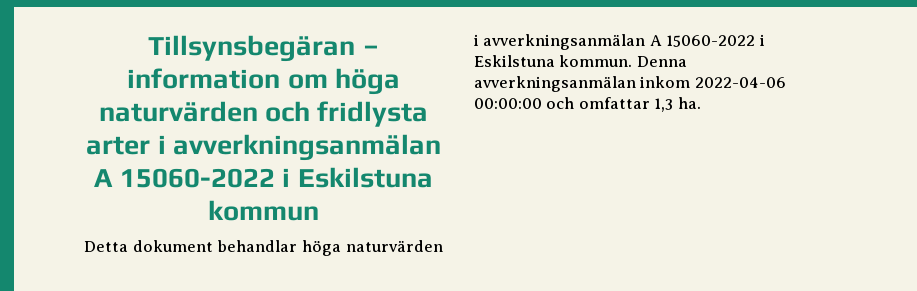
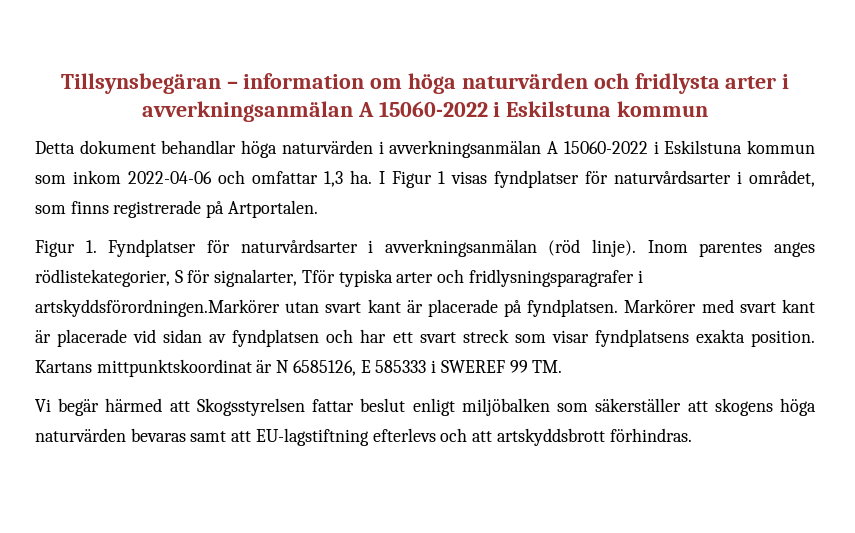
[559,55,687,67] [474,76,636,92] kommun. Denna avverkningsanmälan -> [747,140,816,154] [35,175,66,184] kommun som
[474,98,542,109] 00:00:00 -> (212, 177) none
(701, 103) none -> [379,170,815,188] [35,200,318,218] [35,239,815,257] [35,269,643,287] [35,299,815,317] [35,329,816,347] [35,359,563,377] [35,398,817,416] [35,428,692,446] I Figur 1 visas fyndplatser för naturvårdsarter i området, som finns registrerade på Artportalen. // Figur 1. Fyndplatser för naturvårdsarter i avverkningsanmälan (röd linje). Inom parentes anges rödlistekategorier, S för signalarter, Tför typiska arter och fridlysningsparagrafer i artskyddsförordningen.Markörer utan svart kant är placerade på fyndplatsen. Markörer med svart kant är placerade vid sidan av fyndplatsen och har ett svart streck som visar fyndplatsens exakta position. Kartans mittpunktskoordinat är N 6585126, E 585333 i SWEREF 99 TM. // Vi begär härmed att Skogsstyrelsen fattar beslut enligt miljöbalken som säkerställer att skogens höga naturvärden bevaras samt att EU-lagstiftning efterlevs och att artskyddsbrott förhindras.

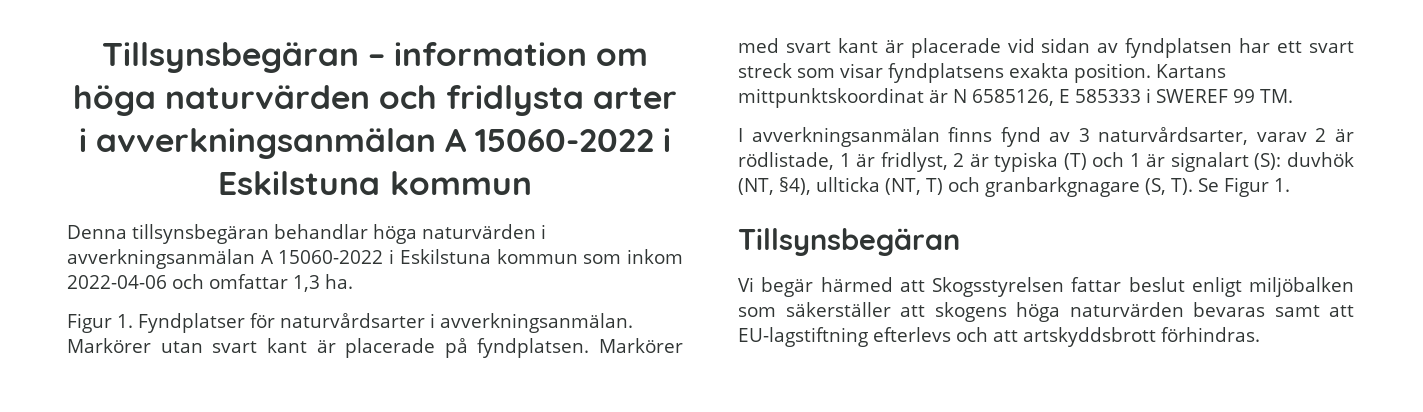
[35,140,156,154] Detta dokument -> [67,224,269,244] Denna tillsynsbegäran
[379,170,815,188] [35,200,318,218] I Figur 1 visas fyndplatser för naturvårdsarter i området, som finns registrerade på Artportalen. -> (353, 281) none
[384,239,815,257] [35,269,643,287] [35,299,280,317] avverkningsanmälan (röd linje). Inom parentes anges rödlistekategorier, S för signalarter, Tför typiska arter och fridlysningsparagrafer i artskyddsförordningen.Markörer -> [440,313,633,333] [67,338,151,353] avverkningsanmälan. Markörer
[326,329,354,343] och -> (1233, 48) none
(563, 366) none -> [738,127,1354,147] [738,152,1354,172] [738,177,1290,197] [738,228,960,256] // I avverkningsanmälan finns fynd av 3 naturvårdsarter, varav 2 är rödlistade, 1 är fridlyst, 2 är typiska (T) och 1 är signalart (S): duvhök (NT, §4), ullticka (NT, T) och granbarkgnagare (S, T). Se Figur 1. // Tillsynsbegäran

